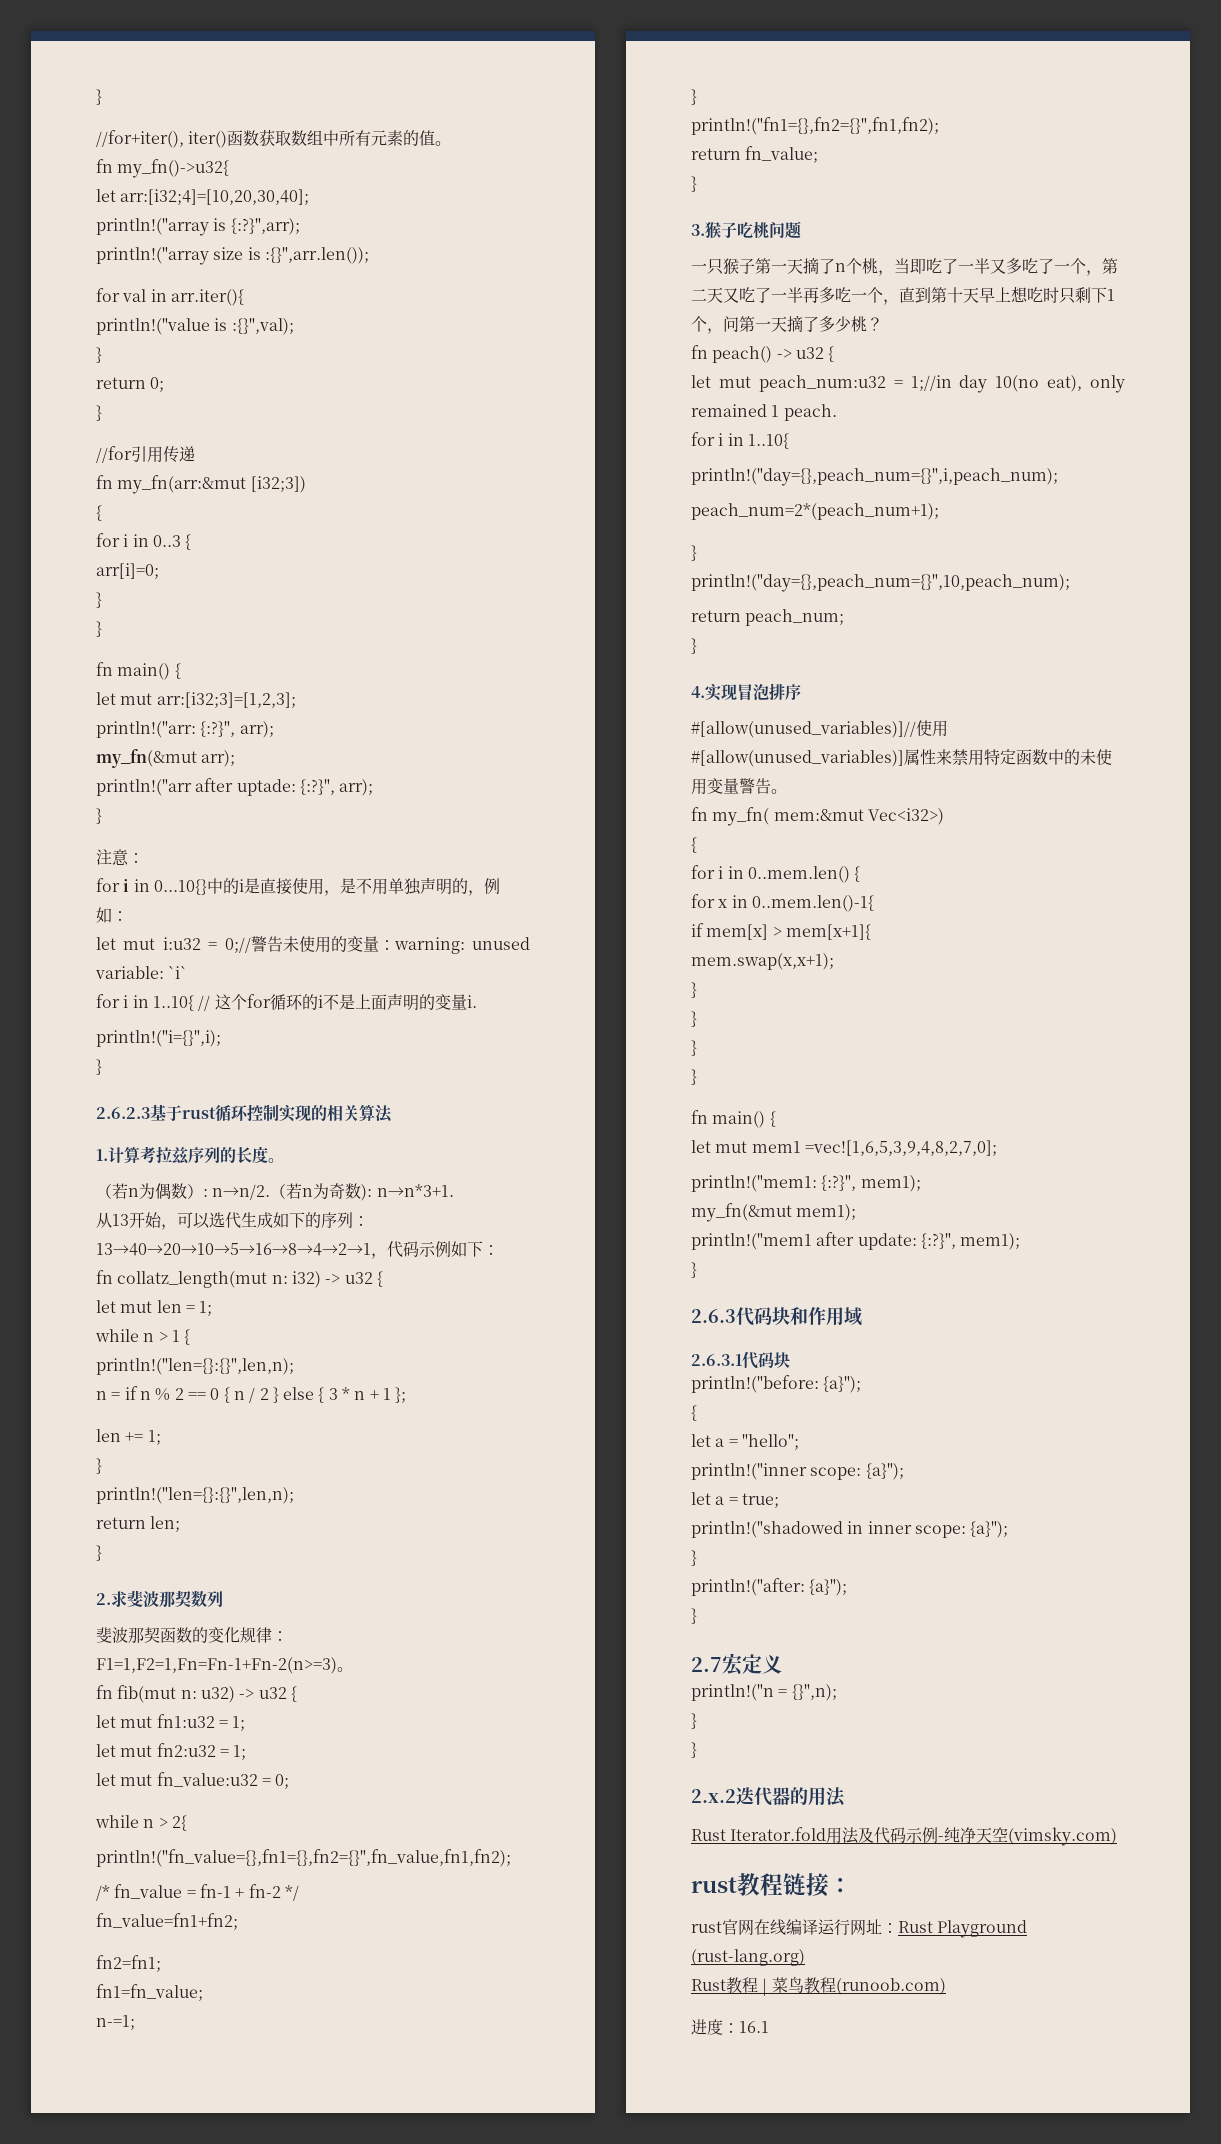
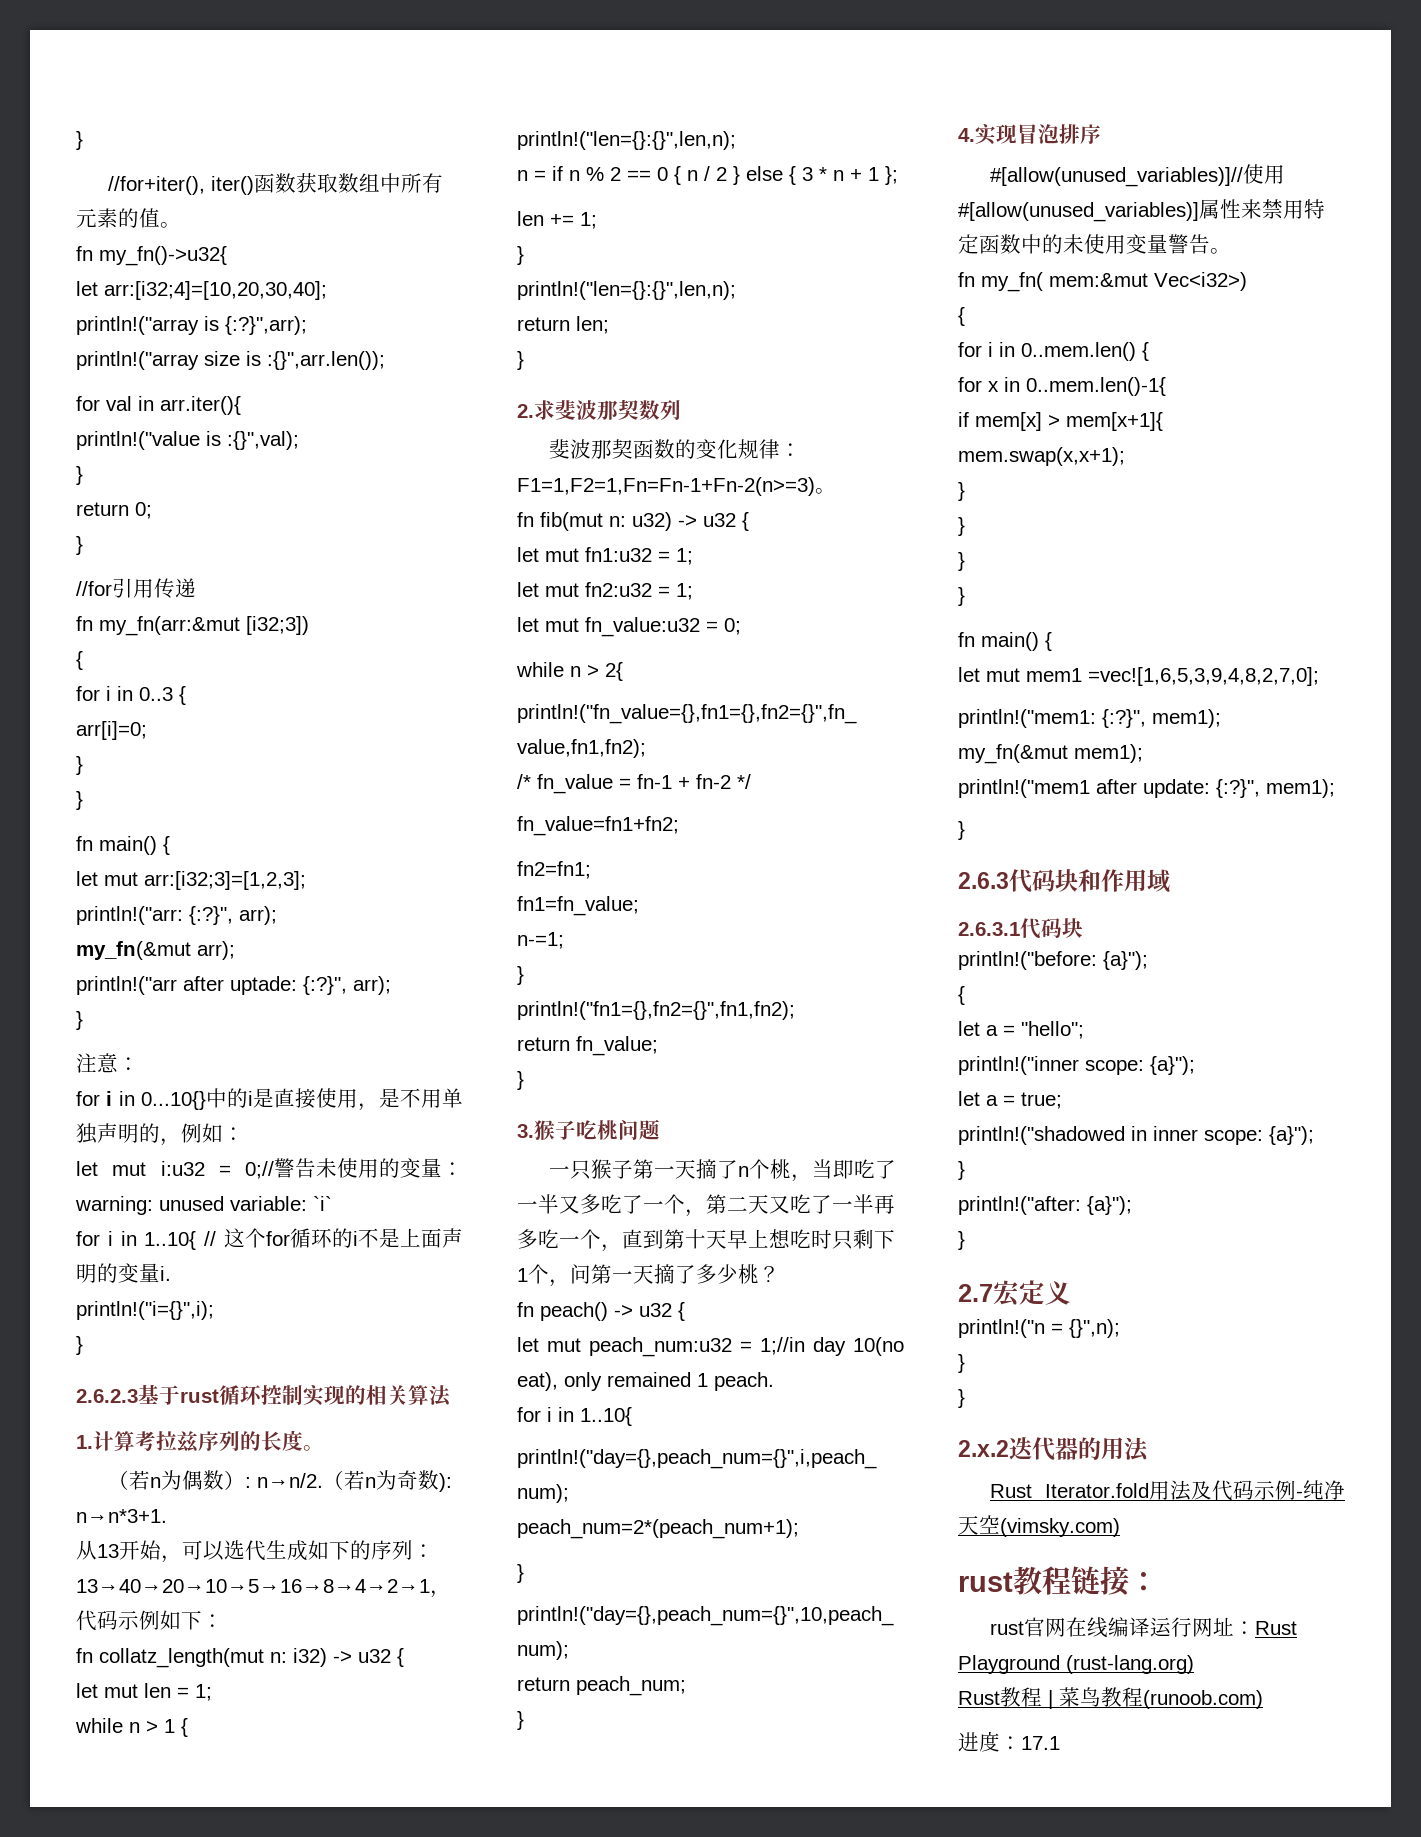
[739,2021,769,2033] 16.1 -> [1021,1736,1060,1750] 17.1

